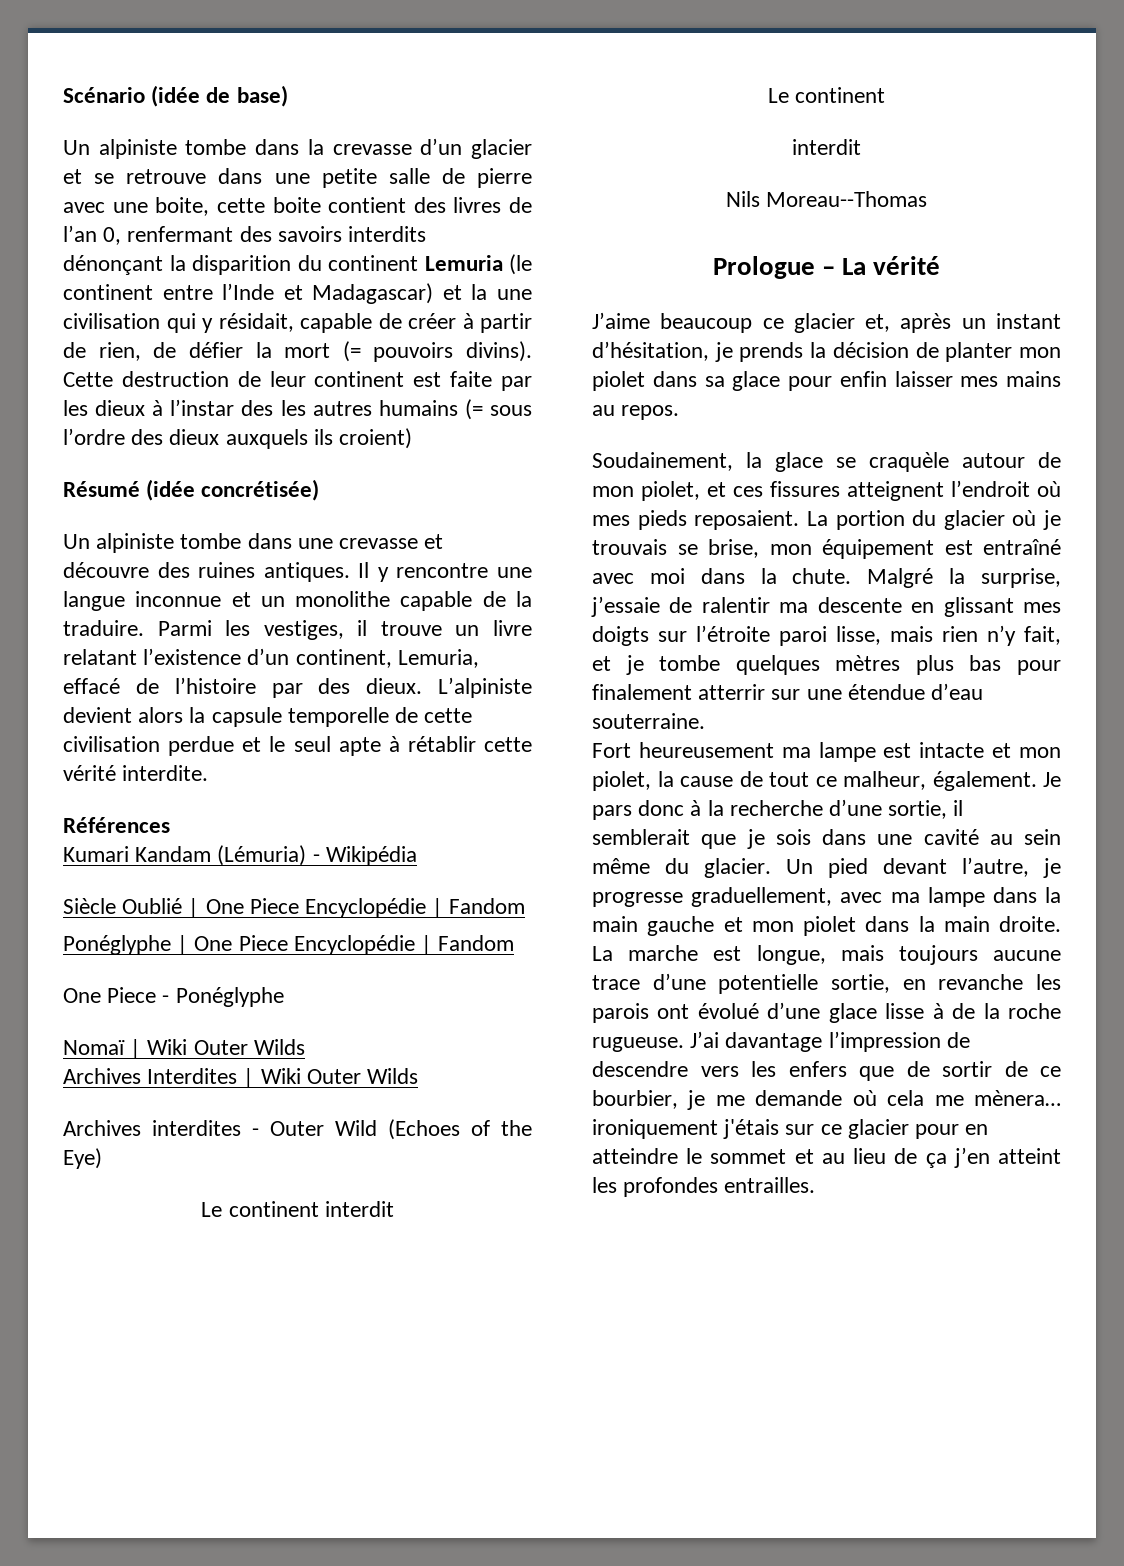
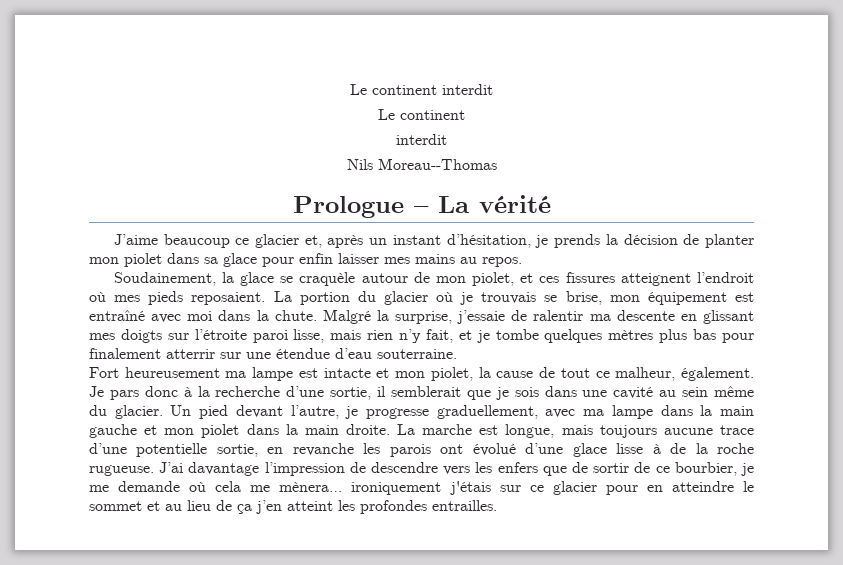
[63,85,288,107] [63,138,532,159] [63,168,532,188] [63,197,532,216] [63,225,427,245] [63,254,532,275] [63,283,532,304] [63,313,532,333] [63,341,532,362] [63,371,532,391] [63,399,532,420] [63,428,413,449] [63,479,320,501] [63,533,444,553] [63,562,532,582] [63,591,532,611] [63,620,532,640] [63,648,479,668] [63,677,532,698] [63,707,473,727] [63,736,532,756] [63,765,209,781] [63,817,170,833] [63,845,417,866] [63,898,526,918] [63,935,515,955] [63,987,284,1007] [63,1039,305,1059] [63,1068,419,1088] [63,1119,532,1140] [63,1148,102,1169] Scénario (idée de base) // Un alpiniste tombe dans la crevasse d’un glacier et se retrouve dans une petite salle de pierre avec une boite, cette boite contient des livres de l’an 0, renfermant des savoirs interdits dénonçant la disparition du continent Lemuria (le continent entre l’Inde et Madagascar) et la une civilisation qui y résidait, capable de créer à partir de rien, de défier la mort (= pouvoirs divins). Cette destruction de leur continent est faite par les dieux à l’instar des les autres humains (= sous l’ordre des dieux auxquels ils croient) // Résumé (idée concrétisée) // Un alpiniste tombe dans une crevasse et découvre des ruines antiques. Il y rencontre une langue inconnue et un monolithe capable de la traduire. Parmi les vestiges, il trouve un livre relatant l’existence d’un continent, Lemuria, effacé de l’histoire par des dieux. L’alpiniste devient alors la capsule temporelle de cette civilisation perdue et le seul apte à rétablir cette vérité interdite. // Références // Kumari Kandam (Lémuria) - Wikipédia // Siècle Oublié | One Piece Encyclopédie | Fandom // Ponéglyphe | One Piece Encyclopédie | Fandom // One Piece - Ponéglyphe // Nomaï | Wiki Outer Wilds // Archives Interdites | Wiki Outer Wilds // Archives interdites - Outer Wild (Echoes of the Eye) // -> (350, 89) none

